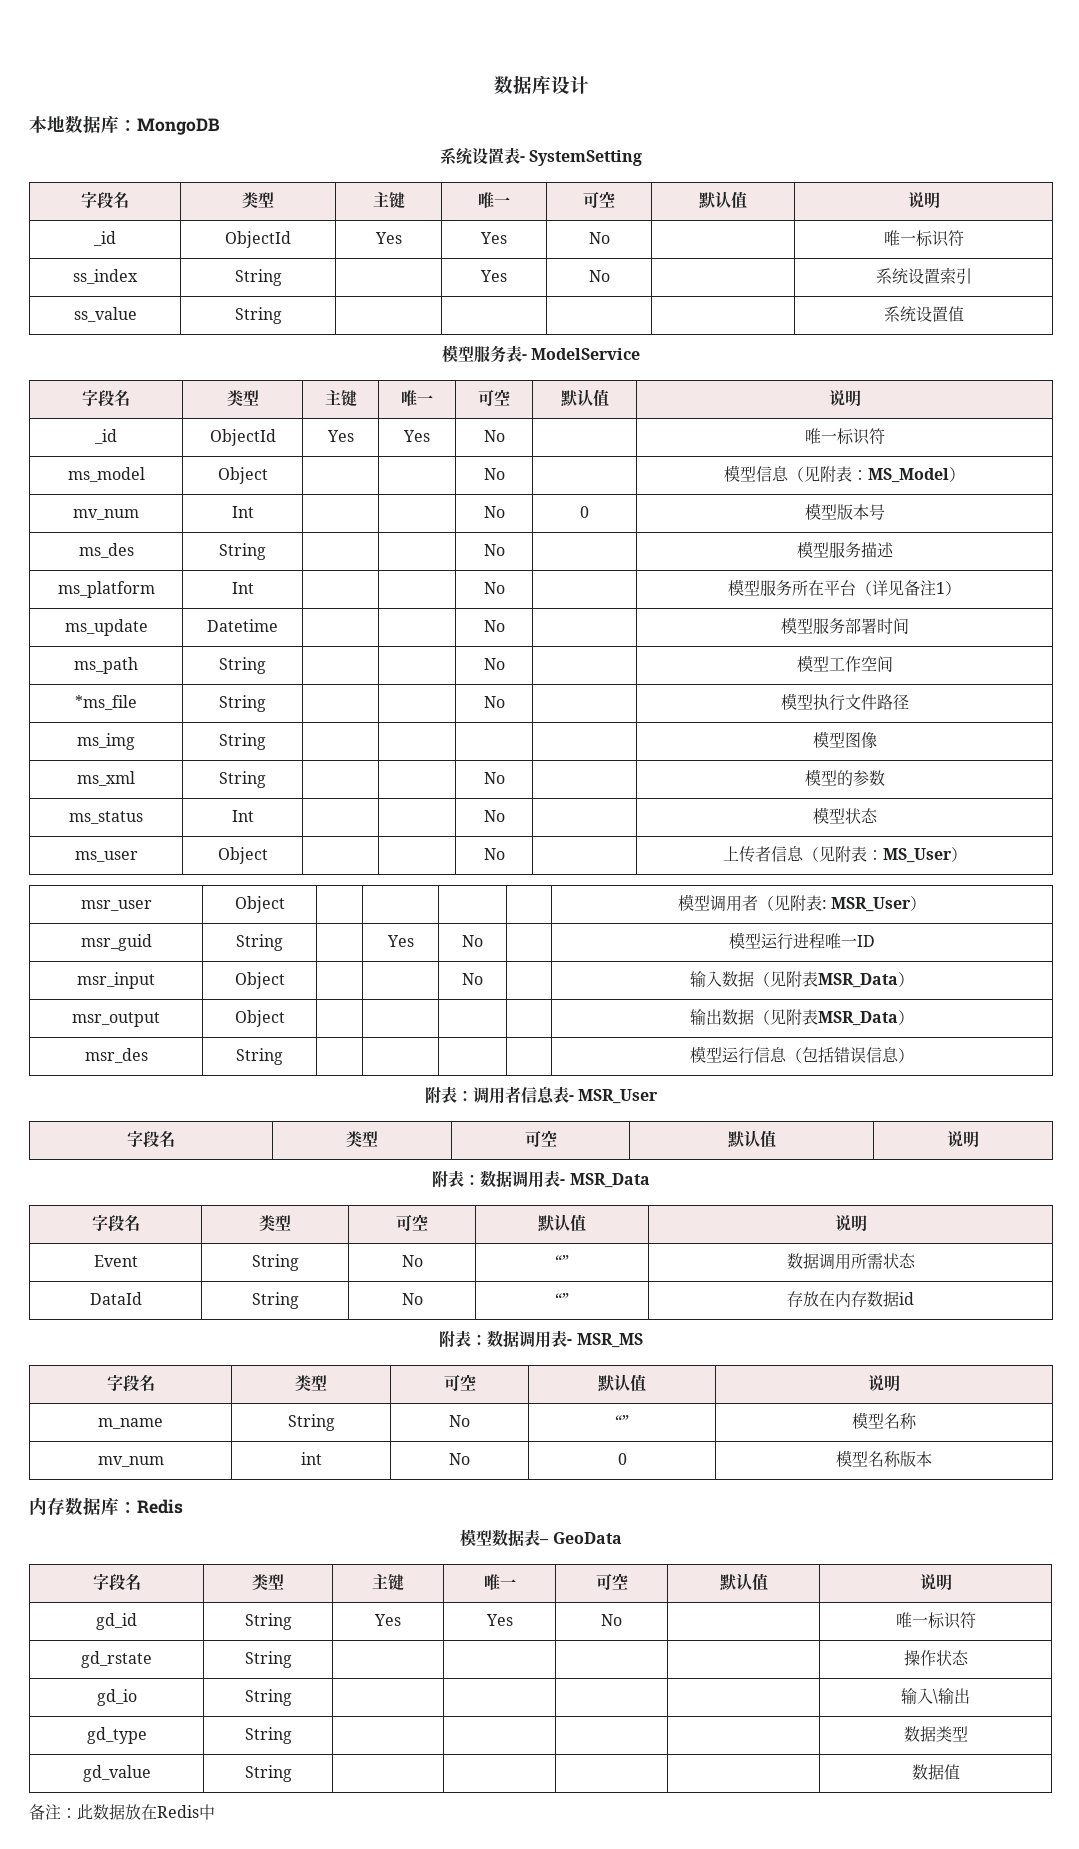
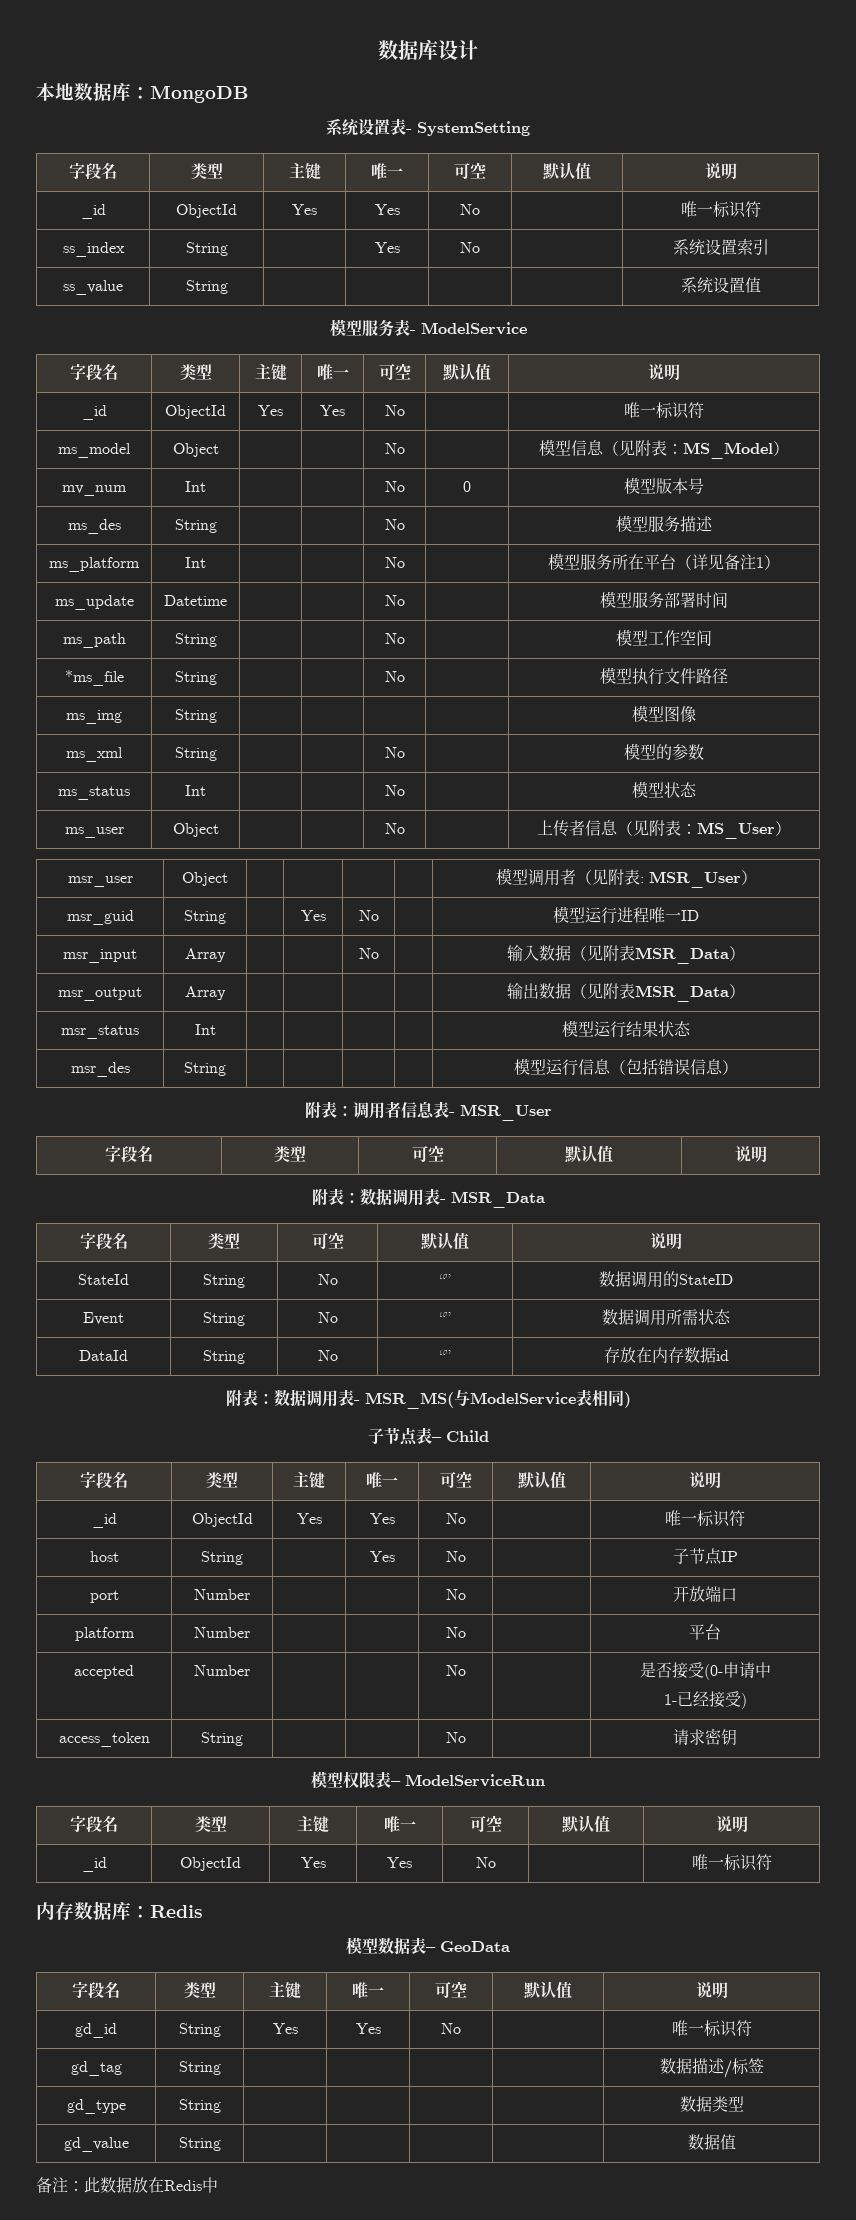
[234,972,285,989] Object -> [185,948,226,962] Array
[234,1010,285,1027] Object -> [185,986,226,1000] Array
(914, 1017) none -> [61,1025,139,1039] [194,1024,216,1035] [562,1020,691,1038] // msr_status | Int | | | | | 模型运行结果状态
(867, 1223) none -> [78,1274,129,1285] [203,1274,245,1288] [317,1274,338,1285] [439,1274,451,1285] [599,1271,733,1288] // StateId | String | No | “” | 数据调用的StateID
[576,1333,643,1348] [106,1374,155,1391] [295,1375,327,1392] [443,1374,476,1391] [598,1374,646,1392] [868,1375,900,1391] [98,1418,163,1429] [287,1414,335,1431] [449,1415,470,1427] [615,1415,629,1427] [852,1412,917,1429] [97,1456,164,1467] [300,1452,322,1465] [449,1453,470,1465] [617,1453,627,1465] [836,1450,932,1467] MSR_MS // 字段名 | 类型 | 可空 | 默认值 | 说明 // m_name | String | No | “” | 模型名称 // mv_num | int | No | 0 | 模型名称版本 -> [364,1389,631,1409] [367,1427,489,1445] [80,1471,128,1488] [206,1472,238,1489] [293,1472,325,1488] [366,1472,398,1488] [439,1471,472,1488] [517,1471,566,1489] [689,1472,721,1488] [91,1513,117,1528] [191,1513,253,1527] [296,1513,322,1524] [369,1513,395,1524] [445,1513,466,1524] [665,1510,745,1527] [89,1551,119,1562] [201,1551,243,1565] [369,1551,395,1562] [445,1551,466,1562] [672,1548,738,1565] [89,1590,119,1603] [194,1589,250,1600] [445,1589,466,1600] [673,1586,737,1602] [74,1627,135,1641] [194,1627,250,1638] [445,1627,466,1638] [689,1624,721,1640] [74,1665,134,1679] [194,1665,250,1676] [445,1665,466,1676] [639,1662,771,1680] [663,1691,747,1709] [58,1732,150,1747] [201,1732,243,1746] [445,1732,466,1743] [673,1728,737,1746] [311,1771,545,1788] [70,1815,118,1832] [194,1816,227,1833] [297,1816,329,1832] [383,1816,416,1832] [469,1815,502,1832] [562,1815,610,1833] [715,1816,748,1832] [81,1857,107,1872] [180,1857,241,1871] [300,1857,326,1868] [387,1857,412,1868] [475,1857,496,1868] [691,1854,772,1871] MSR_MS(与ModelService表相同) // 子节点表– Child // 字段名 | 类型 | 主键 | 唯一 | 可空 | 默认值 | 说明 // _id | ObjectId | Yes | Yes | No | | 唯一标识符 // host | String | | Yes | No | | 子节点IP // port | Number | | | No | | 开放端口 // platform | Number | | | No | | 平台 // accepted | Number | | | No | | 是否接受(0-申请中 // 1-已经接受) // access_token | String | | | No | | 请求密钥 // 模型权限表– ModelServiceRun // 字段名 | 类型 | 主键 | 唯一 | 可空 | 默认值 | 说明 // _id | ObjectId | Yes | Yes | No | | 唯一标识符
[81,1651,152,1668] [244,1651,292,1668] [903,1650,969,1666] [96,1689,137,1706] [244,1689,292,1706] [901,1688,970,1704] gd_rstate | String | | | | | 操作状态 // gd_io | String | | | | | 输入\输出 -> [70,2061,122,2076] [178,2061,221,2075] [659,2058,764,2078] gd_tag | String | | | | | 数据描述/标签

